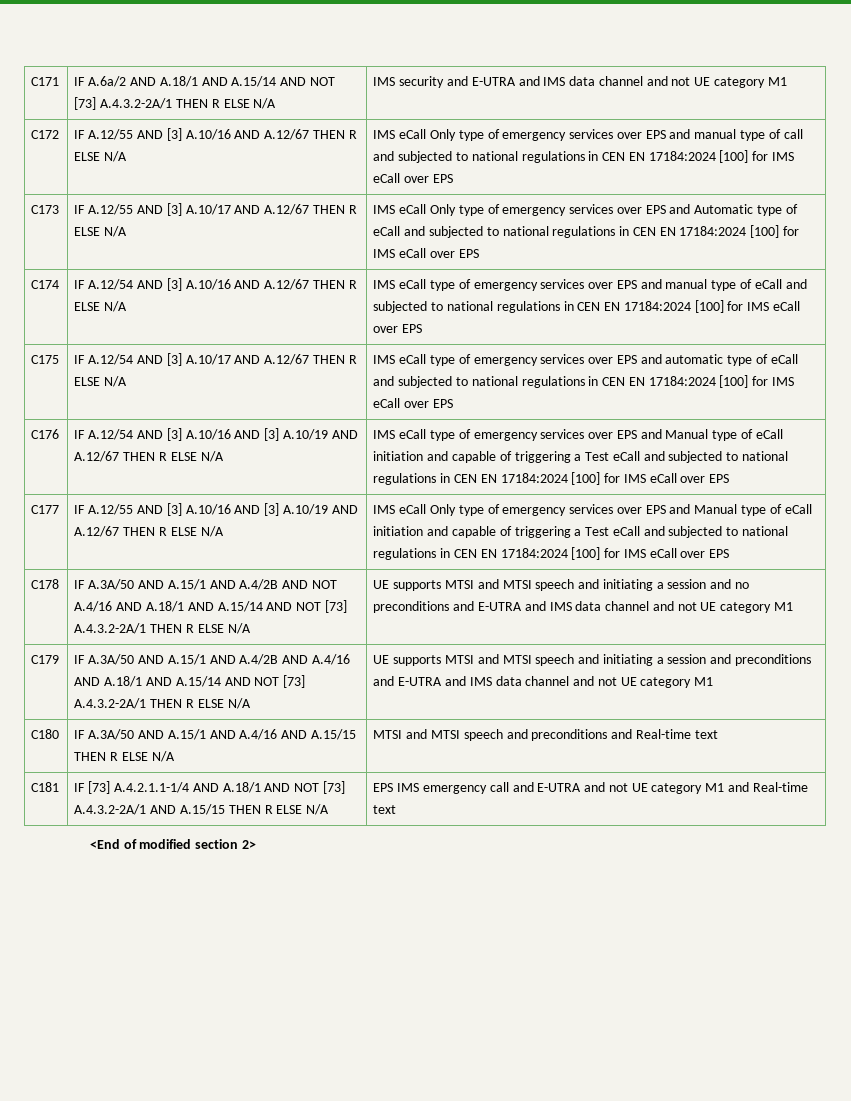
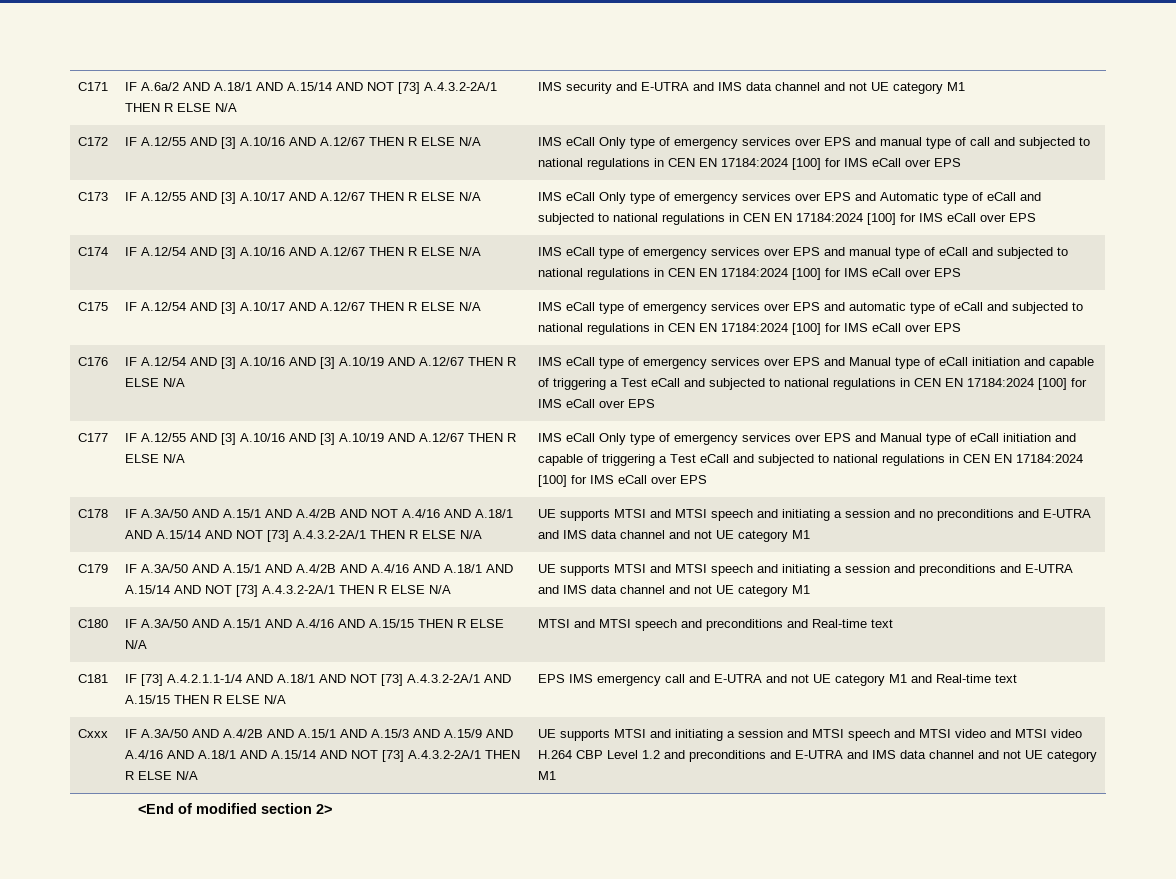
(397, 809) none -> [78,729,109,738] [125,729,514,738] [125,750,521,762] [125,771,199,780] [538,729,1083,741] [538,750,1098,762] [538,771,557,780] // Cxxx | IF A.3A/50 AND A.4/2B AND A.15/1 AND A.15/3 AND A.15/9 AND A.4/16 AND A.18/1 AND A.15/14 AND NOT [73] A.4.3.2-2A/1 THEN R ELSE N/A | UE supports MTSI and initiating a session and MTSI speech and MTSI video and MTSI video H.264 CBP Level 1.2 and preconditions and E-UTRA and IMS data channel and not UE category M1

